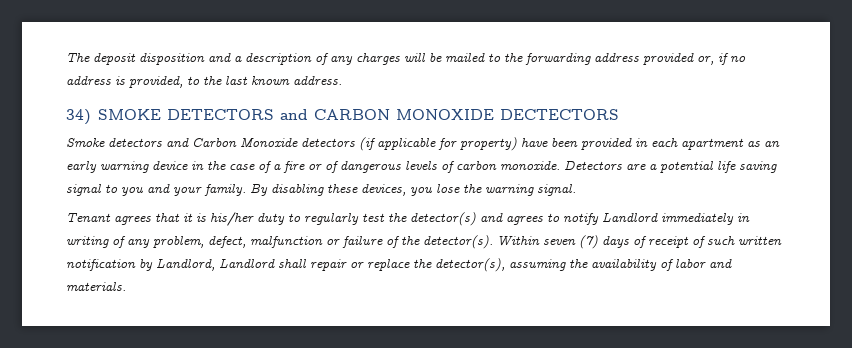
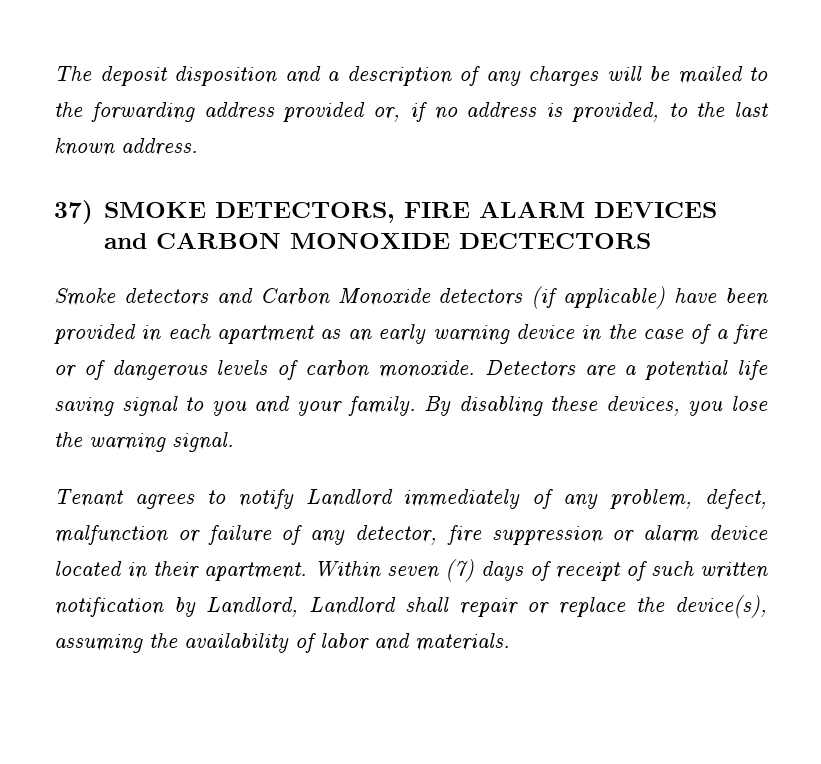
[66,109,274,125] 34) SMOKE DETECTORS -> [54,200,717,224] 37) SMOKE DETECTORS, FIRE ALARM DEVICES
[377,137,517,151] applicable for property) -> [563,286,666,309] applicable)
[155,212,543,226] that it is his/her duty to regularly test the detector(s) and agrees -> (195, 501) none
[737,213,750,222] [66,236,109,248] in writing -> (521, 499) none
[401,235,493,249] the detector(s). -> [310,525,768,545] [54,561,307,581] any detector, fire suppression or alarm device located in their apartment.
[435,258,505,272] detector(s), -> [675,595,767,618] device(s),

